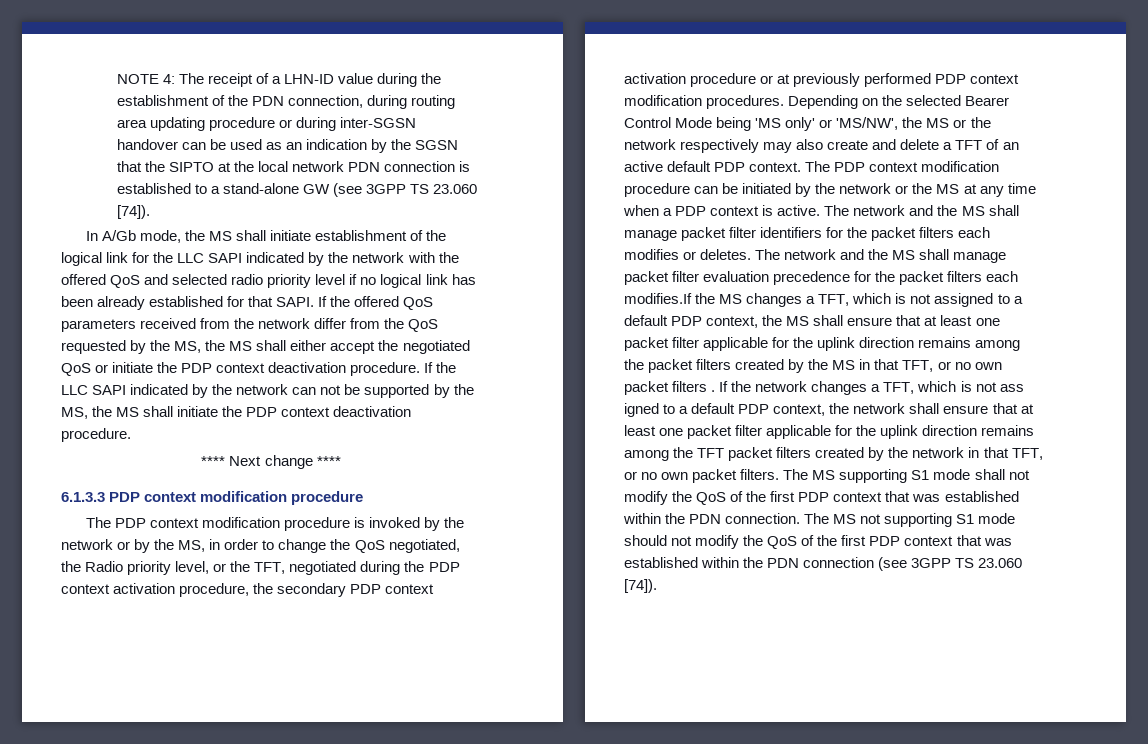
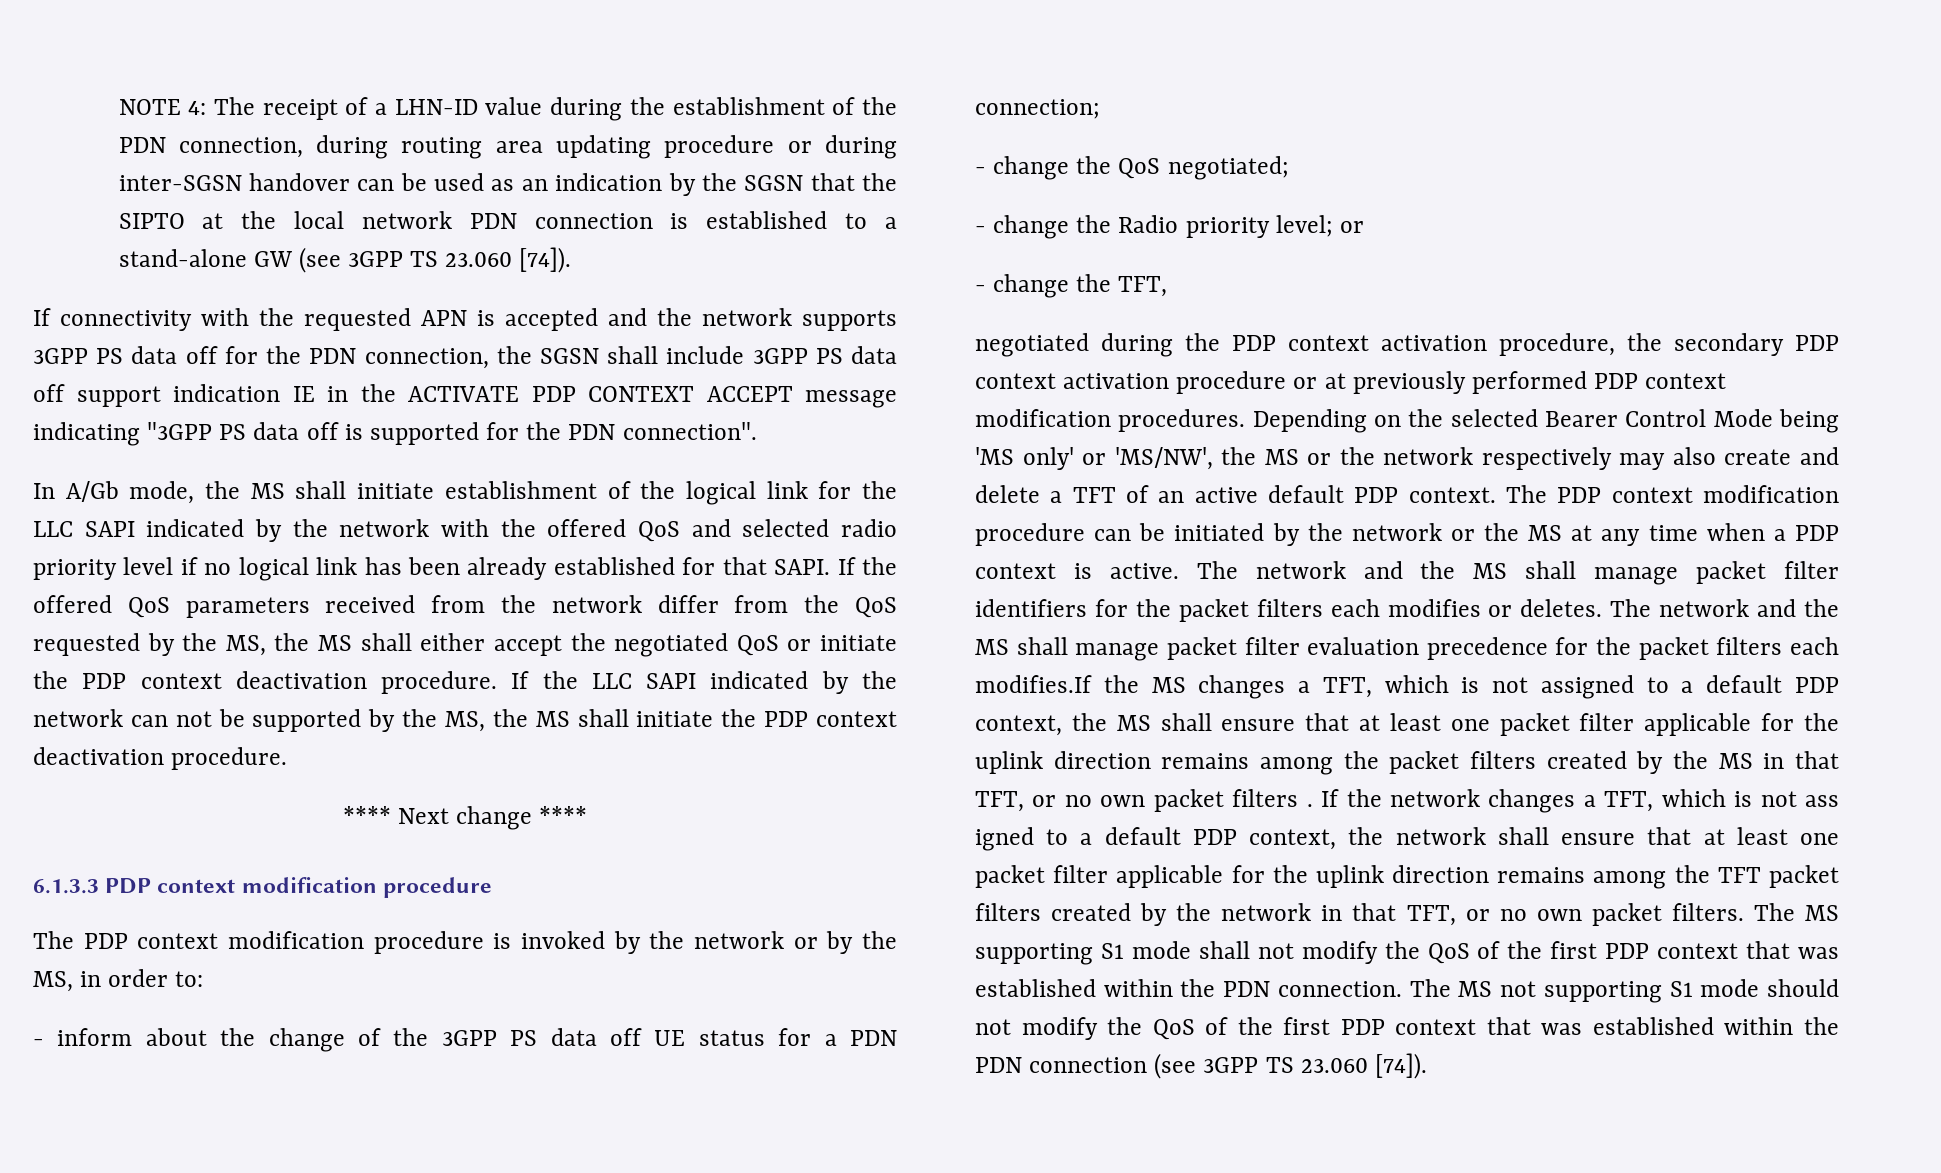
(150, 212) none -> [33,308,897,331] [33,346,897,369] [33,384,897,408] [33,422,757,446] // If connectivity with the requested APN is accepted and the network supports 3GPP PS data off for the PDN connection, the SGSN shall include 3GPP PS data off support indication IE in the ACTIVATE PDP CONTEXT ACCEPT message indicating "3GPP PS data off is supported for the PDN connection".
[262,539,460,553] to change the QoS negotiated, -> [175,971,204,987] [33,1028,897,1052] [975,99,1100,119] [975,156,1289,180] [975,215,1070,239] to: // - inform about the change of the 3GPP PS data off UE status for a PDN connection; // - change the QoS negotiated; // - change
[175,561,227,574] level, or -> [1275,215,1364,237] [975,274,1070,298] level; or // - change
(286, 568) none -> (1168, 286) //

